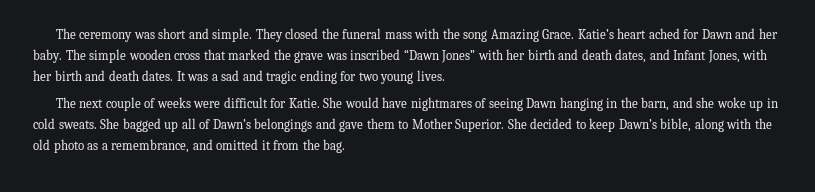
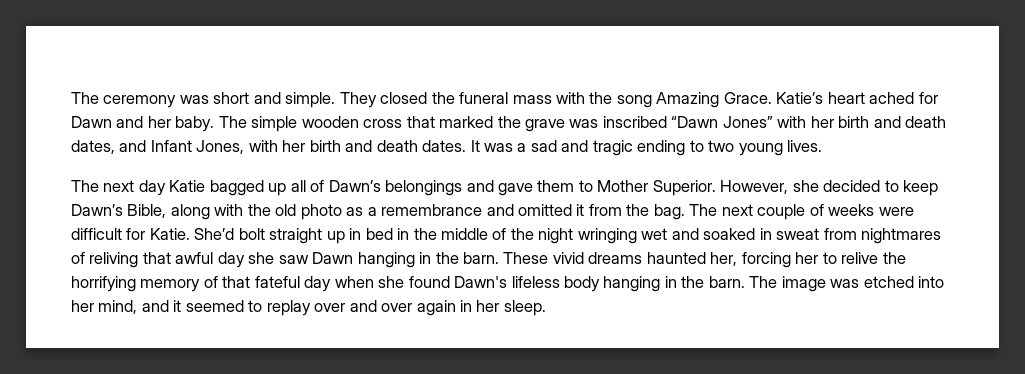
[340,71,357,81] for -> [689,140,704,152] to
[105,97,778,111] [33,118,120,129] couple of weeks were difficult for Katie. She would have nightmares of seeing Dawn hanging in the barn, and she woke up in cold sweats. She -> [138,180,206,196] day Katie
[507,118,527,129] She -> [720,180,819,194] However, she
[660,118,692,132] bible, -> [127,204,167,218] Bible,
[111,139,190,153] remembrance, -> [381,204,483,216] remembrance
(346, 146) none -> [689,204,914,220] [71,228,942,244] [71,252,906,268] [71,276,945,292] [71,300,546,316] The next couple of weeks were difficult for Katie. She’d bolt straight up in bed in the middle of the night wringing wet and soaked in sweat from nightmares of reliving that awful day she saw Dawn hanging in the barn. These vivid dreams haunted her, forcing her to relive the horrifying memory of that fateful day when she found Dawn's lifeless body hanging in the barn. The image was etched into her mind, and it seemed to replay over and over again in her sleep.

